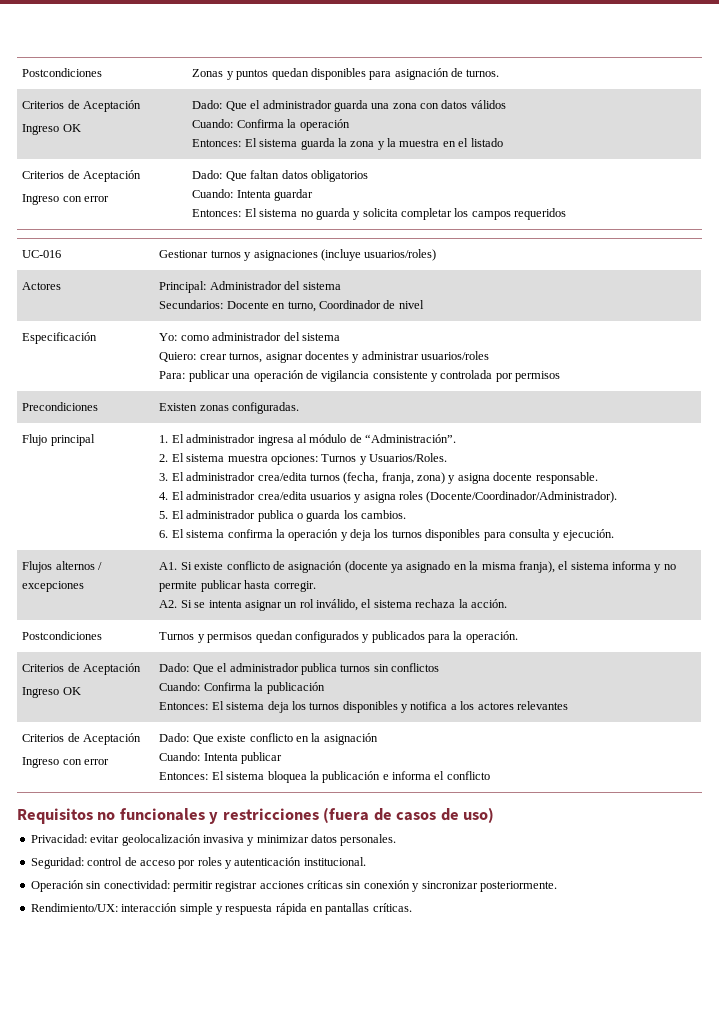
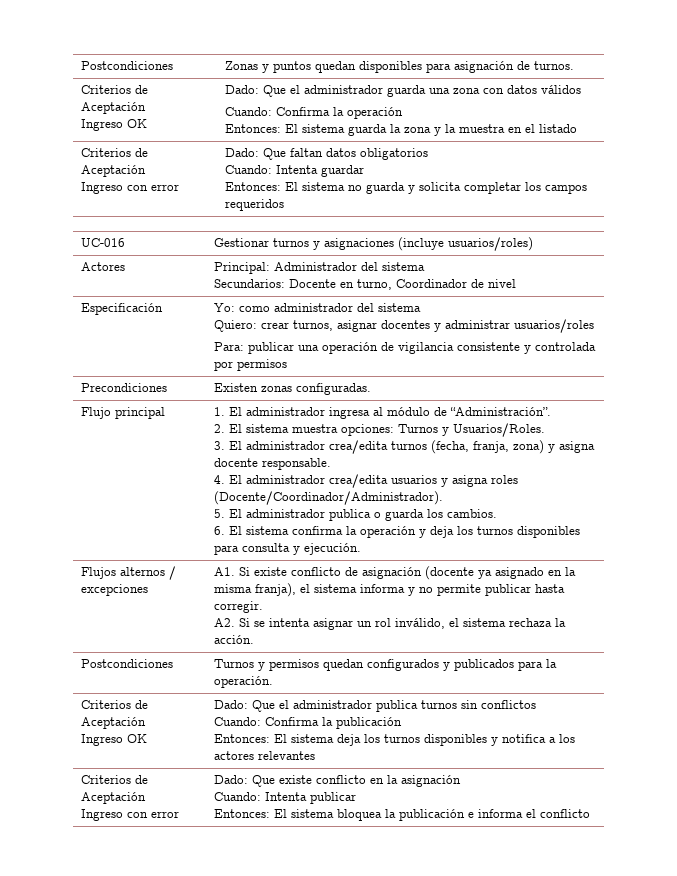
[17,807,495,824] [30,834,397,846] [30,857,366,869] [30,880,557,892] [30,903,412,915] // Requisitos no funcionales y restricciones (fuera de casos de uso) // Privacidad: evitar geolocalización invasiva y minimizar datos personales. // Seguridad: control de acceso por roles y autenticación institucional. // Operación sin conectividad: permitir registrar acciones críticas sin conexión y sincronizar posteriormente. // Rendimiento/UX: interacción simple y respuesta rápida en pantallas críticas. -> (590, 813) none

